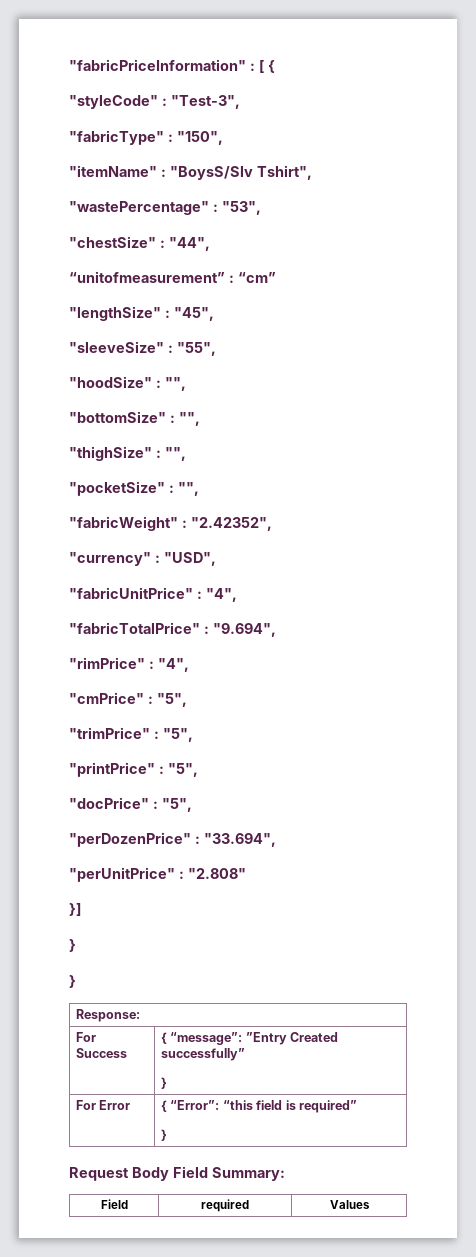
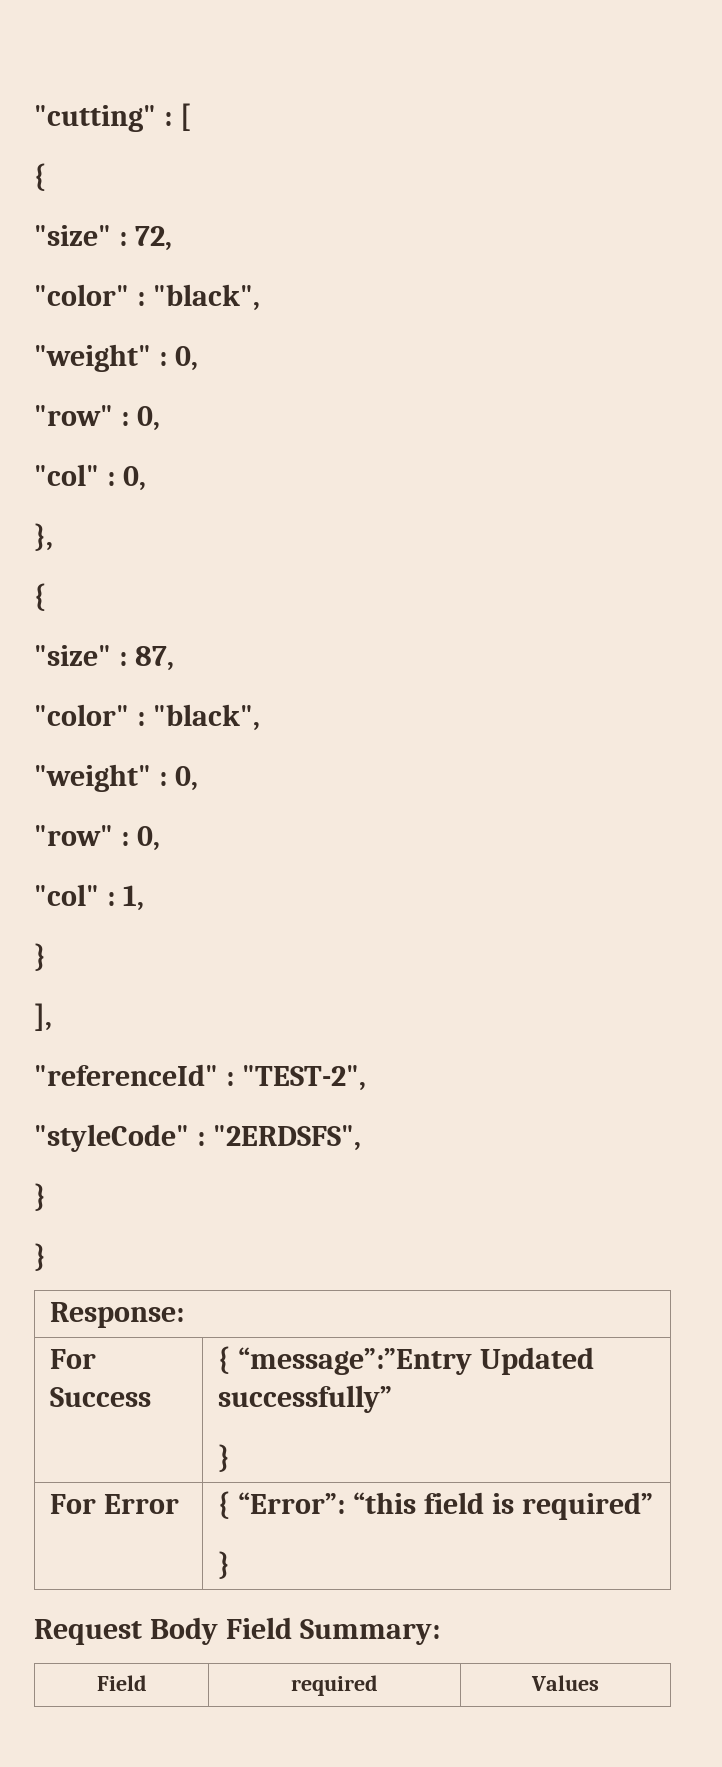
[69,59,246,71] "fabricPriceInformation" -> [34,105,156,132] "cutting"
[267,60,275,73] [69,95,240,109] [69,130,223,145] [69,165,312,180] [69,201,261,215] [69,236,210,251] [69,271,276,283] [69,306,214,321] [69,341,216,356] [69,376,186,391] [69,411,200,426] [69,446,186,461] [69,481,199,496] [69,516,272,531] [69,552,216,566] [69,587,237,602] [69,622,276,637] [69,657,189,672] [69,692,187,707] [69,727,193,742] [69,762,198,777] [69,797,192,812] [69,832,276,847] [69,867,246,882] [69,903,81,916] { // "styleCode" : "Test-3", // "fabricType" : "150", // "itemName" : "BoysS/Slv Tshirt", // "wastePercentage" : "53", // "chestSize" : "44", // “unitofmeasurement” : “cm” // "lengthSize" : "45", // "sleeveSize" : "55", // "hoodSize" : "", // "bottomSize" : "", // "thighSize" : "", // "pocketSize" : "", // "fabricWeight" : "2.42352", // "currency" : "USD", // "fabricUnitPrice" : "4", // "fabricTotalPrice" : "9.694", // "rimPrice" : "4", // "cmPrice" : "5", // "trimPrice" : "5", // "printPrice" : "5", // "docPrice" : "5", // "perDozenPrice" : "33.694", // "perUnitPrice" : "2.808" // }] -> [34,163,46,191] [34,225,172,251] [34,284,260,311] [34,344,198,372] [34,405,160,431] [34,464,146,491] [34,523,53,551] [34,583,46,611] [34,645,174,671] [34,704,260,731] [34,764,198,792] [34,825,160,851] [34,884,144,911] [34,943,46,971] [34,1003,52,1031] [34,1064,366,1091] [34,1124,361,1152] // { // "size" : 72, // "color" : "black", // "weight" : 0, // "row" : 0, // "col" : 0, // }, // { // "size" : 87, // "color" : "black", // "weight" : 0, // "row" : 0, // "col" : 1, // } // ], // "referenceId" : "TEST-2", // "styleCode" : "2ERDSFS",
[170,1032,339,1045] “message”: ”Entry Created -> [238,1347,595,1375] “message”:”Entry Updated

